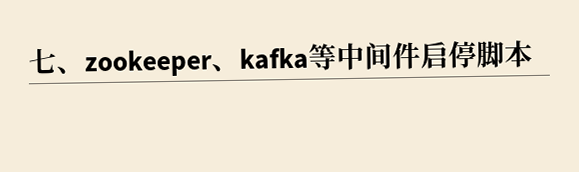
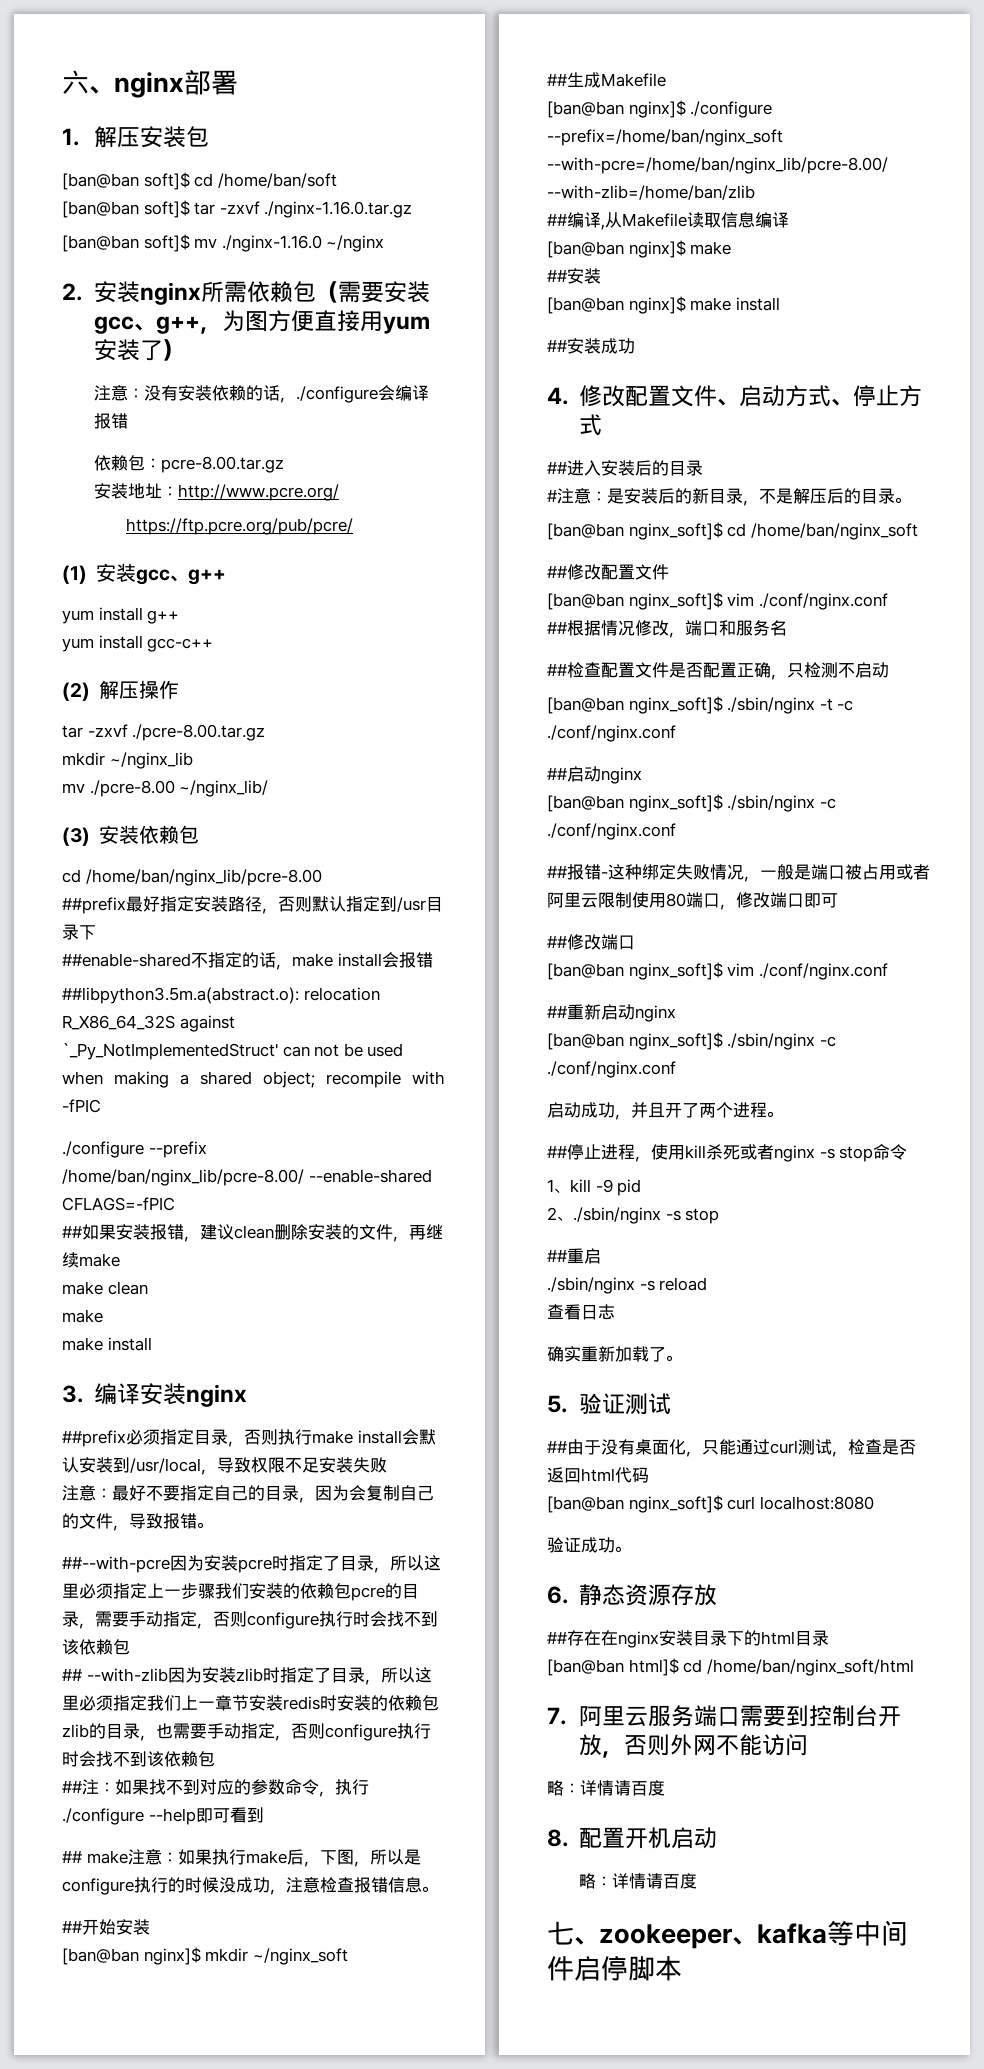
(28, 61) none -> [62,70,238,98] [62,126,210,148] [62,172,337,190] [62,200,413,218] [62,234,385,252] [62,281,431,305] [94,310,431,334] [94,339,186,361] [94,385,430,403] [94,413,129,429] [94,455,285,473] [94,483,340,501] [126,518,354,535] [62,563,226,585] [62,607,180,624] [62,635,214,652] [62,680,179,701] [62,724,266,741] [62,752,193,769] [62,780,269,797] [62,825,199,846] [62,869,322,886] [62,896,443,914] [62,924,96,940] [62,952,433,970] [62,987,380,1004] [62,1015,235,1032] [62,1043,404,1060] [62,1071,445,1088] [62,1099,101,1113] [62,1141,207,1158] [62,1169,432,1186] [62,1197,175,1211] [62,1224,443,1242] [62,1252,120,1268] [62,1281,148,1295] [62,1309,103,1323] [62,1337,152,1351] [62,1383,248,1407] [62,1429,436,1447] [62,1457,387,1475] [62,1485,434,1503] [62,1513,213,1531] [62,1555,441,1573] [62,1583,419,1601] [62,1611,438,1629] [62,1639,130,1655] [62,1667,432,1685] [62,1695,439,1711] [62,1723,431,1741] [62,1751,215,1767] [62,1779,369,1797] [62,1807,264,1825] [62,1849,421,1867] [62,1877,438,1895] [62,1919,150,1935] [62,1947,348,1965] [547,72,666,88] [547,100,773,118] [547,129,783,146] [547,157,888,174] [547,185,755,200] [547,212,789,230] [547,240,732,258] [547,268,601,284] [547,296,780,314] [547,338,635,354] [547,385,923,407] [579,414,603,436] [547,460,703,476] [547,488,911,506] [547,522,918,540] [547,564,669,580] [547,592,888,610] [547,620,787,638] [547,662,889,680] [547,696,854,714] [547,725,676,742] [547,766,642,784] [547,794,836,812] [547,823,676,840] [547,864,930,882] [547,892,838,910] [547,934,635,950] [547,962,888,980] [547,1004,676,1022] [547,1032,836,1050] [547,1061,676,1078] [547,1102,783,1120] [547,1144,908,1162] [547,1179,642,1196] [547,1207,720,1224] [547,1248,601,1264] [547,1277,708,1294] [547,1304,615,1320] [547,1346,682,1362] [547,1393,672,1415] [547,1439,916,1457] [547,1467,649,1483] [547,1495,874,1513] [547,1537,631,1553] [547,1584,718,1606] [547,1630,829,1648] [547,1658,914,1676] [547,1705,902,1727] [579,1734,809,1758] [547,1780,665,1796] [547,1827,718,1849] [579,1873,698,1889] 六、nginx部署 // 1.解压安装包 // [ban@ban soft]$ cd /home/ban/soft // [ban@ban soft]$ tar -zxvf ./nginx-1.16.0.tar.gz // [ban@ban soft]$ mv ./nginx-1.16.0 ~/nginx // 2.安装nginx所需依赖包（需要安装gcc、g++，为图方便直接用yum安装了） // 注意：没有安装依赖的话，./configure会编译报错 // 依赖包：pcre-8.00.tar.gz // 安装地址：http://www.pcre.org/ // https://ftp.pcre.org/pub/pcre/ // (1)安装gcc、g++ // yum install g++ // yum install gcc-c++ // (2)解压操作 // tar -zxvf ./pcre-8.00.tar.gz // mkdir ~/nginx_lib // mv ./pcre-8.00 ~/nginx_lib/ // (3)安装依赖包 // cd /home/ban/nginx_lib/pcre-8.00 // ##prefix最好指定安装路径，否则默认指定到/usr目录下 // ##enable-shared不指定的话，make install会报错 // ##libpython3.5m.a(abstract.o): relocation R_X86_64_32S against `_Py_NotImplementedStruct' can not be used when making a shared object; recompile with -fPIC // ./configure --prefix /home/ban/nginx_lib/pcre-8.00/ --enable-shared CFLAGS=-fPIC // ##如果安装报错，建议clean删除安装的文件，再继续make // make clean // make // make install // 3.编译安装nginx // ##prefix必须指定目录，否则执行make install会默认安装到/usr/local，导致权限不足安装失败 // 注意：最好不要指定自己的目录，因为会复制自己的文件，导致报错。 // ##--with-pcre因为安装pcre时指定了目录，所以这里必须指定上一步骤我们安装的依赖包pcre的目录，需要手动指定，否则configure执行时会找不到该依赖包 // ## --with-zlib因为安装zlib时指定了目录，所以这里必须指定我们上一章节安装redis时安装的依赖包zlib的目录，也需要手动指定，否则configure执行时会找不到该依赖包 // ##注：如果找不到对应的参数命令，执行./configure --help即可看到 // ## make注意：如果执行make后，下图，所以是configure执行的时候没成功，注意检查报错信息。 // ##开始安装 // [ban@ban nginx]$ mkdir ~/nginx_soft // ##生成Makefile // [ban@ban nginx]$ ./configure --prefix=/home/ban/nginx_soft --with-pcre=/home/ban/nginx_lib/pcre-8.00/ --with-zlib=/home/ban/zlib // ##编译,从Makefile读取信息编译 // [ban@ban nginx]$ make // ##安装 // [ban@ban nginx]$ make install // ##安装成功 // 4.修改配置文件、启动方式、停止方式 // ##进入安装后的目录 // #注意：是安装后的新目录，不是解压后的目录。 // [ban@ban nginx_soft]$ cd /home/ban/nginx_soft // ##修改配置文件 // [ban@ban nginx_soft]$ vim ./conf/nginx.conf // ##根据情况修改，端口和服务名 // ##检查配置文件是否配置正确，只检测不启动 // [ban@ban nginx_soft]$ ./sbin/nginx -t -c ./conf/nginx.conf // ##启动nginx // [ban@ban nginx_soft]$ ./sbin/nginx -c ./conf/nginx.conf // ##报错-这种绑定失败情况，一般是端口被占用或者阿里云限制使用80端口，修改端口即可 // ##修改端口 // [ban@ban nginx_soft]$ vim ./conf/nginx.conf // ##重新启动nginx // [ban@ban nginx_soft]$ ./sbin/nginx -c ./conf/nginx.conf // 启动成功，并且开了两个进程。 // ##停止进程，使用kill杀死或者nginx -s stop命令 // 1、kill -9 pid // 2、./sbin/nginx -s stop // ##重启 // ./sbin/nginx -s reload // 查看日志 // 确实重新加载了。 // 5.验证测试 // ##由于没有桌面化，只能通过curl测试，检查是否返回html代码 // [ban@ban nginx_soft]$ curl localhost:8080 // 验证成功。 // 6.静态资源存放 // ##存在在nginx安装目录下的html目录 // [ban@ban html]$ cd /home/ban/nginx_soft/html // 7.阿里云服务端口需要到控制台开放，否则外网不能访问 // 略：详情请百度 // 8.配置开机启动 // 略：详情请百度 //

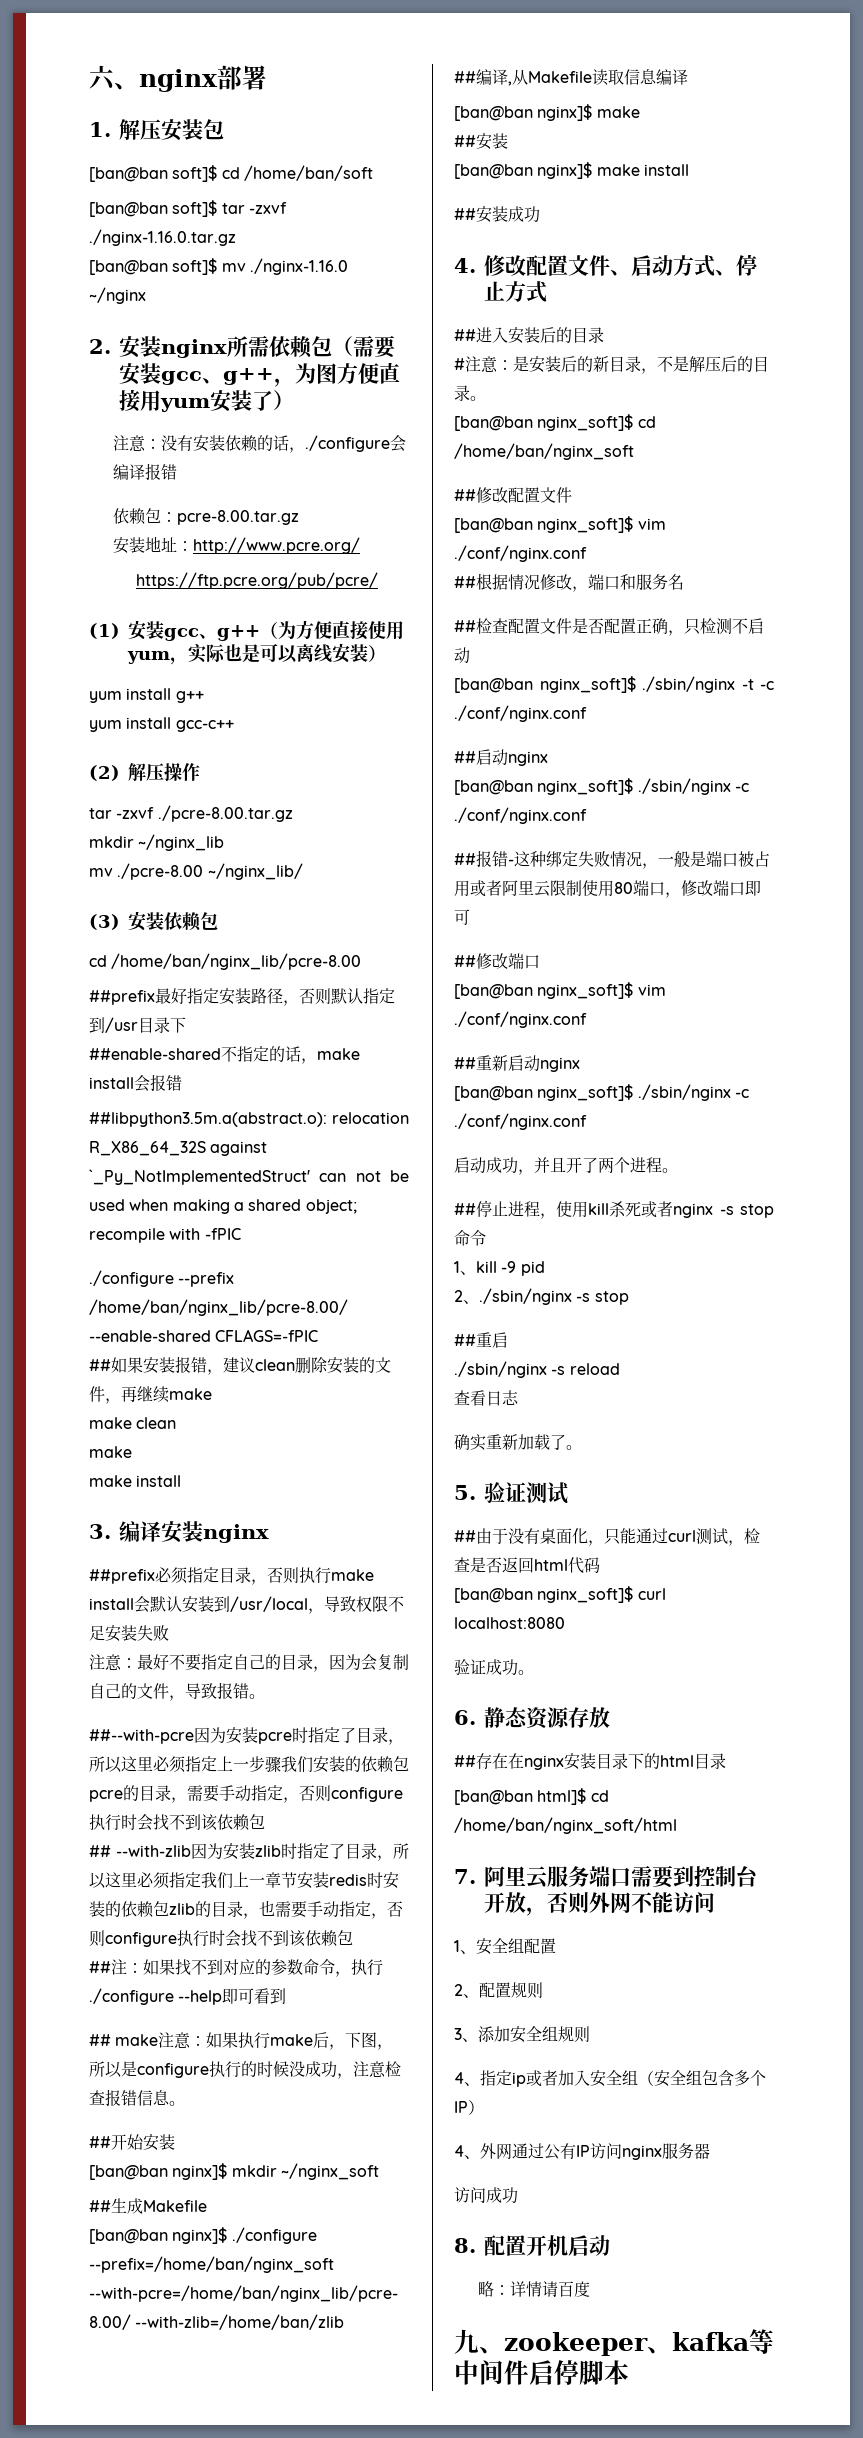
(226, 577) none -> [260,620,404,640] [127,643,386,665] （为方便直接使用yum，实际也是可以离线安装）
[547,1780,665,1796] 略：详情请百度 -> [454,1938,556,1955] [454,1982,543,1999] [454,2026,590,2043] [454,2070,766,2087] [454,2100,484,2115] [454,2143,710,2160] [454,2187,518,2204] 1、安全组配置 // 2、配置规则 // 3、添加安全组规则 // 4、指定ip或者加入安全组（安全组包含多个IP） // 4、外网通过公有IP访问nginx服务器 // 访问成功
[547,1921,574,1945] 七 -> [454,2329,479,2354] 九

